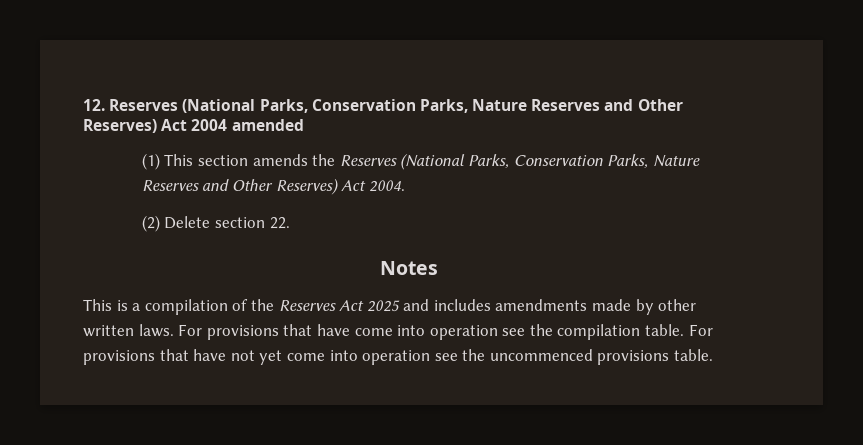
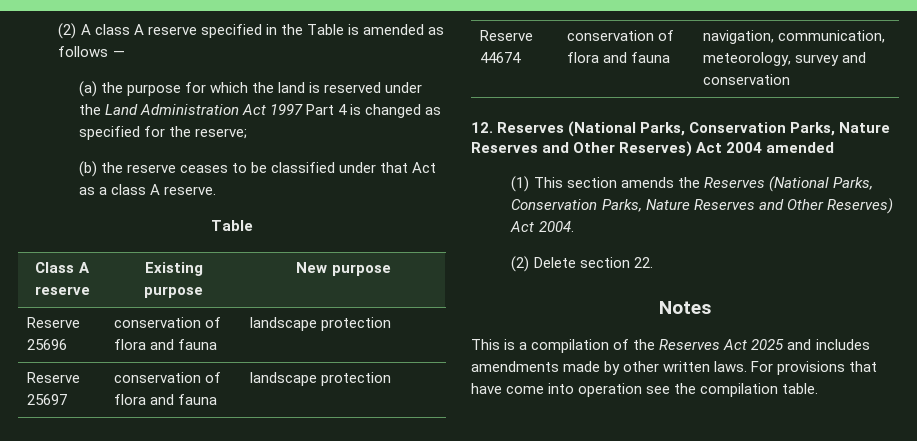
(83, 105) none -> [58,23,445,39] [58,46,125,57] [78,81,423,97] [78,104,442,118] [78,126,247,140] [78,161,437,177] [78,184,216,195] [211,220,253,231] [35,262,90,273] [34,286,90,295] [144,262,203,276] [144,286,203,298] [296,262,391,276] [26,317,80,328] [26,339,67,350] [113,317,221,328] [113,339,218,350] [249,317,391,331] [26,372,80,383] [26,394,67,405] [113,372,221,383] [113,394,218,405] [249,372,391,386] [479,30,533,41] [479,52,521,63] [566,30,674,41] [566,52,671,63] [702,30,885,44] [702,52,867,66] [702,74,790,85] (2) A class A reserve specified in the Table is amended as follows — // (a) the purpose for which the land is reserved under the Land Administration Act 1997 Part 4 is changed as specified for the reserve; // (b) the reserve ceases to be classified under that Act as a class A reserve. // Table // Class A reserve | Existing purpose | New purpose // Reserve 25696 | conservation of flora and fauna | landscape protection // Reserve 25697 | conservation of flora and fauna | landscape protection // Reserve 44674 | conservation of flora and fauna | navigation, communication, meteorology, survey and conservation //
[688,324,713,336] [83,349,714,365] For provisions that have not yet come into operation see the uncommenced provisions table. -> (819, 388) none

